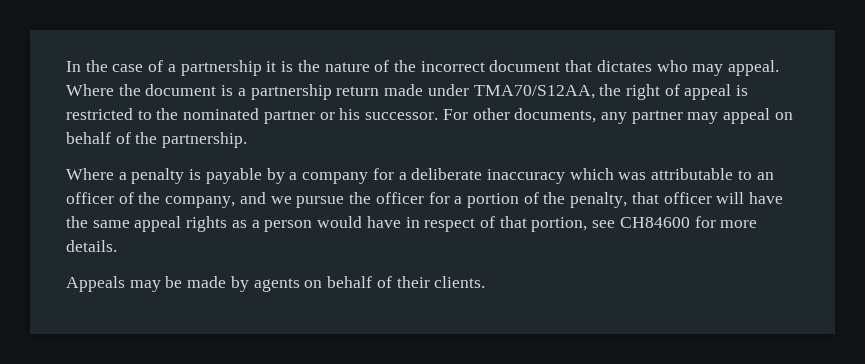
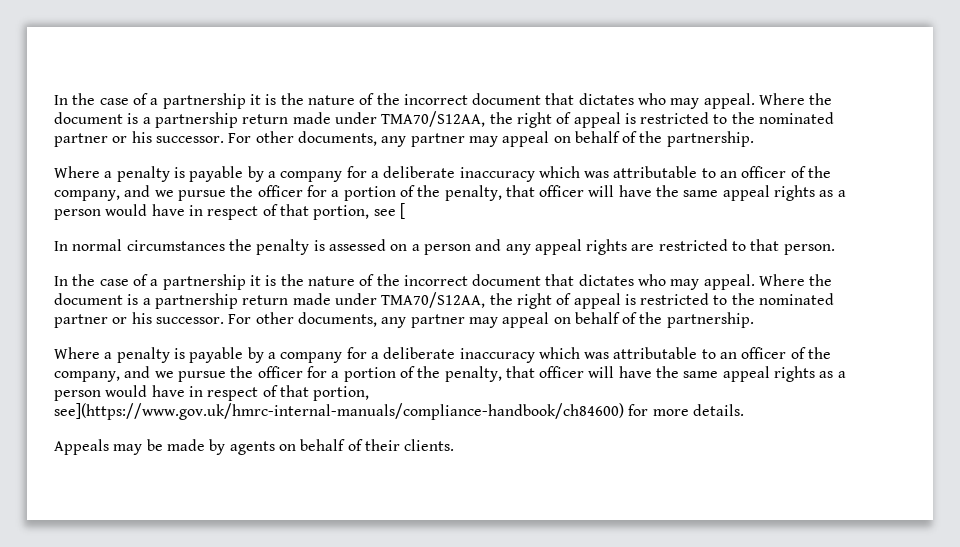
[619,217,690,228] CH84600 -> [399,203,405,219] [54,239,835,255] [54,274,833,290] [54,292,835,309] [54,312,754,328] [54,347,832,363] [54,366,846,382] [54,385,370,401] [54,403,624,420] [ // In normal circumstances the penalty is assessed on a person and any appeal rights are restricted to that person. // In the case of a partnership it is the nature of the incorrect document that dictates who may appeal. Where the document is a partnership return made under TMA70/S12AA, the right of appeal is restricted to the nominated partner or his successor. For other documents, any partner may appeal on behalf of the partnership. // Where a penalty is payable by a company for a deliberate inaccuracy which was attributable to an officer of the company, and we pursue the officer for a portion of the penalty, that officer will have the same appeal rights as a person would have in respect of that portion, see](https://www.gov.uk/hmrc-internal-manuals/compliance-handbook/ch84600)

